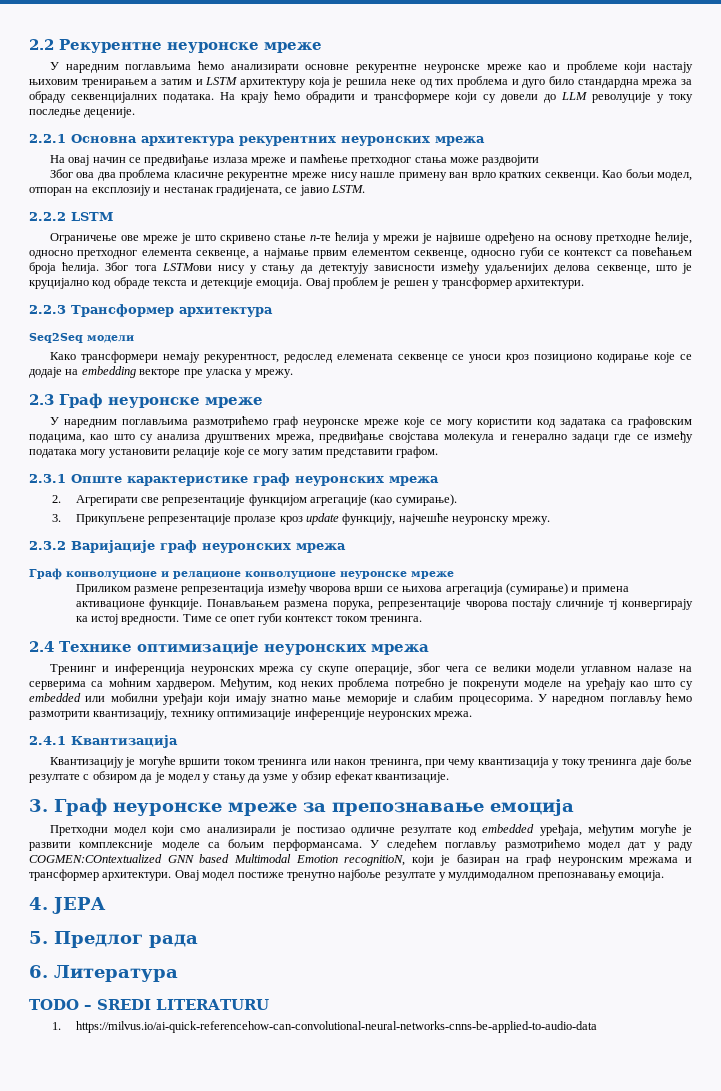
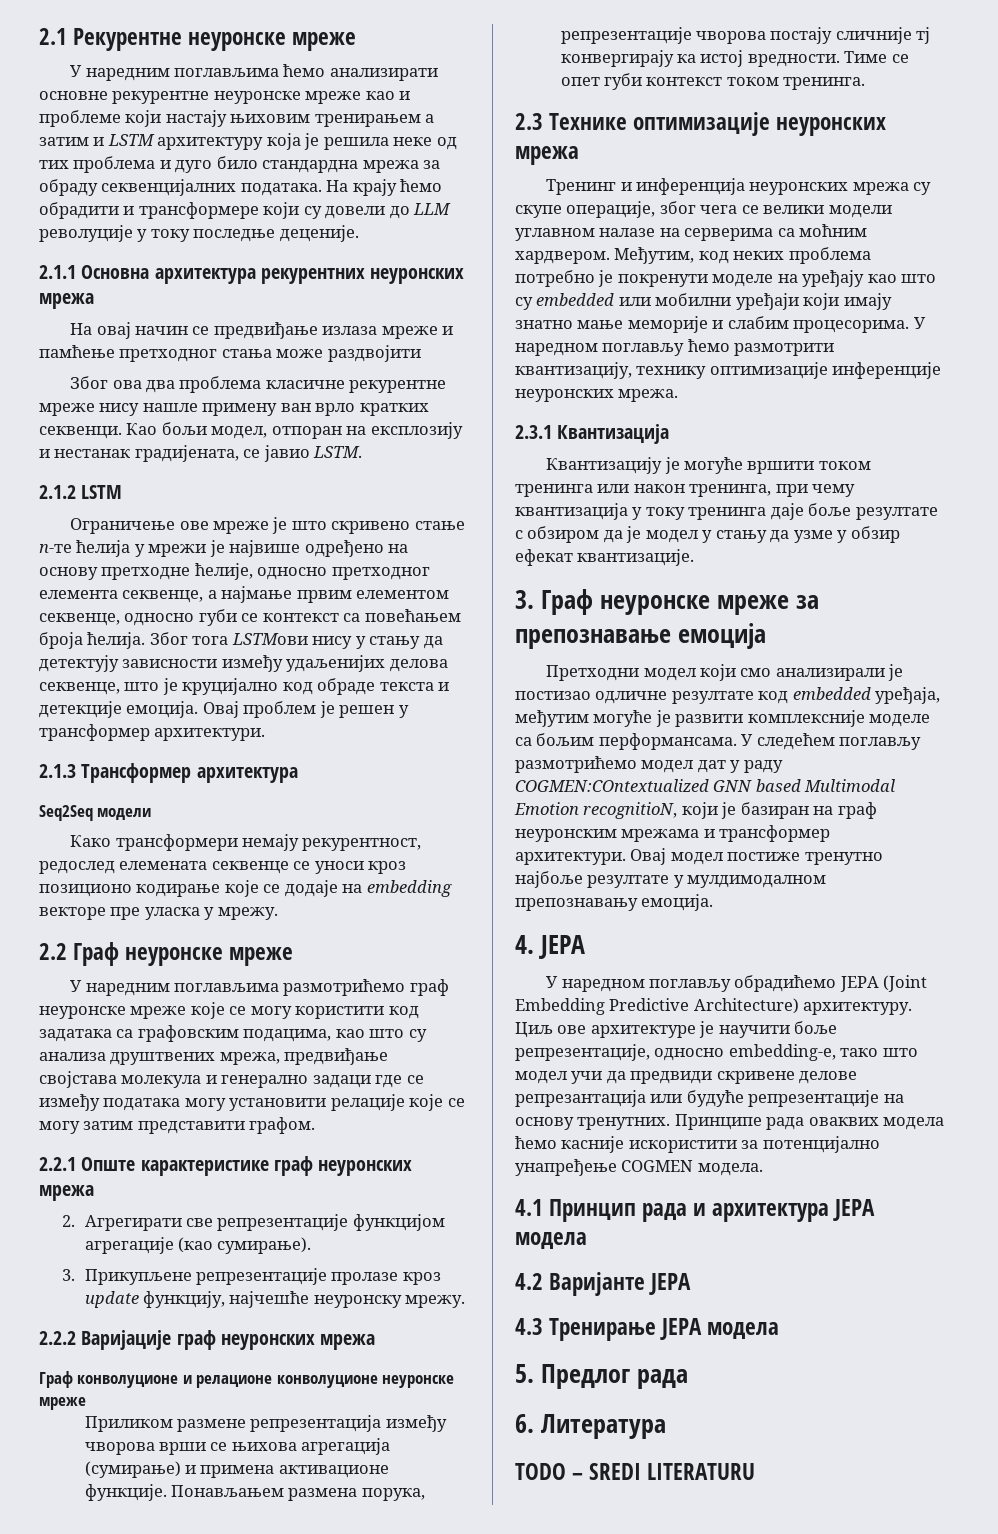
[29,39,54,50] 2.2 -> [39,28,67,45] 2.1
[29,134,66,143] 2.2.1 -> [39,265,76,279] 2.1.1
[29,212,66,221] 2.2.2 -> [39,485,76,499] 2.1.2
[29,305,66,314] 2.2.3 -> [39,764,76,778] 2.1.3
[29,394,54,405] 2.3 -> [39,943,67,960] 2.2
[29,474,66,483] 2.3.1 -> [39,1157,76,1171] 2.2.1
[29,541,66,550] 2.3.2 -> [39,1331,76,1345] 2.2.2
[29,641,54,652] 2.4 -> [515,113,543,130] 2.3
[29,736,66,745] 2.4.1 -> [515,425,552,439] 2.3.1
(106, 905) none -> [546,975,928,992] [515,998,913,1015] [515,1021,838,1038] [515,1044,918,1061] [515,1071,858,1084] [515,1090,904,1107] [515,1114,945,1130] [515,1136,880,1153] [515,1159,763,1176] [515,1199,876,1222] [515,1232,587,1249] [515,1272,692,1296] [515,1318,780,1341] // У наредном поглављу обрадићемо JEPA (Joint Embedding Predictive Architecture) архитектуру. Циљ ове архитектуре је научити боље репрезентације, односно embedding-е, тако што модел учи да предвиди скривене делове репрезантација или будуће репрезентације на основу тренутних. Принципе рада оваквих модела ћемо касније искористити за потенцијално унапређење COGMEN модела. // 4.1 Принцип рада и архитектура JEPA модела // 4.2 Варијанте JEPA // 4.3 Тренирање JEPA модела
[52,1021,597,1033] // 1. https://milvus.io/ai-quick-referencehow-can-convolutional-neural-networks-cnns-be-applied-to-audio-data -> (756, 1471) none

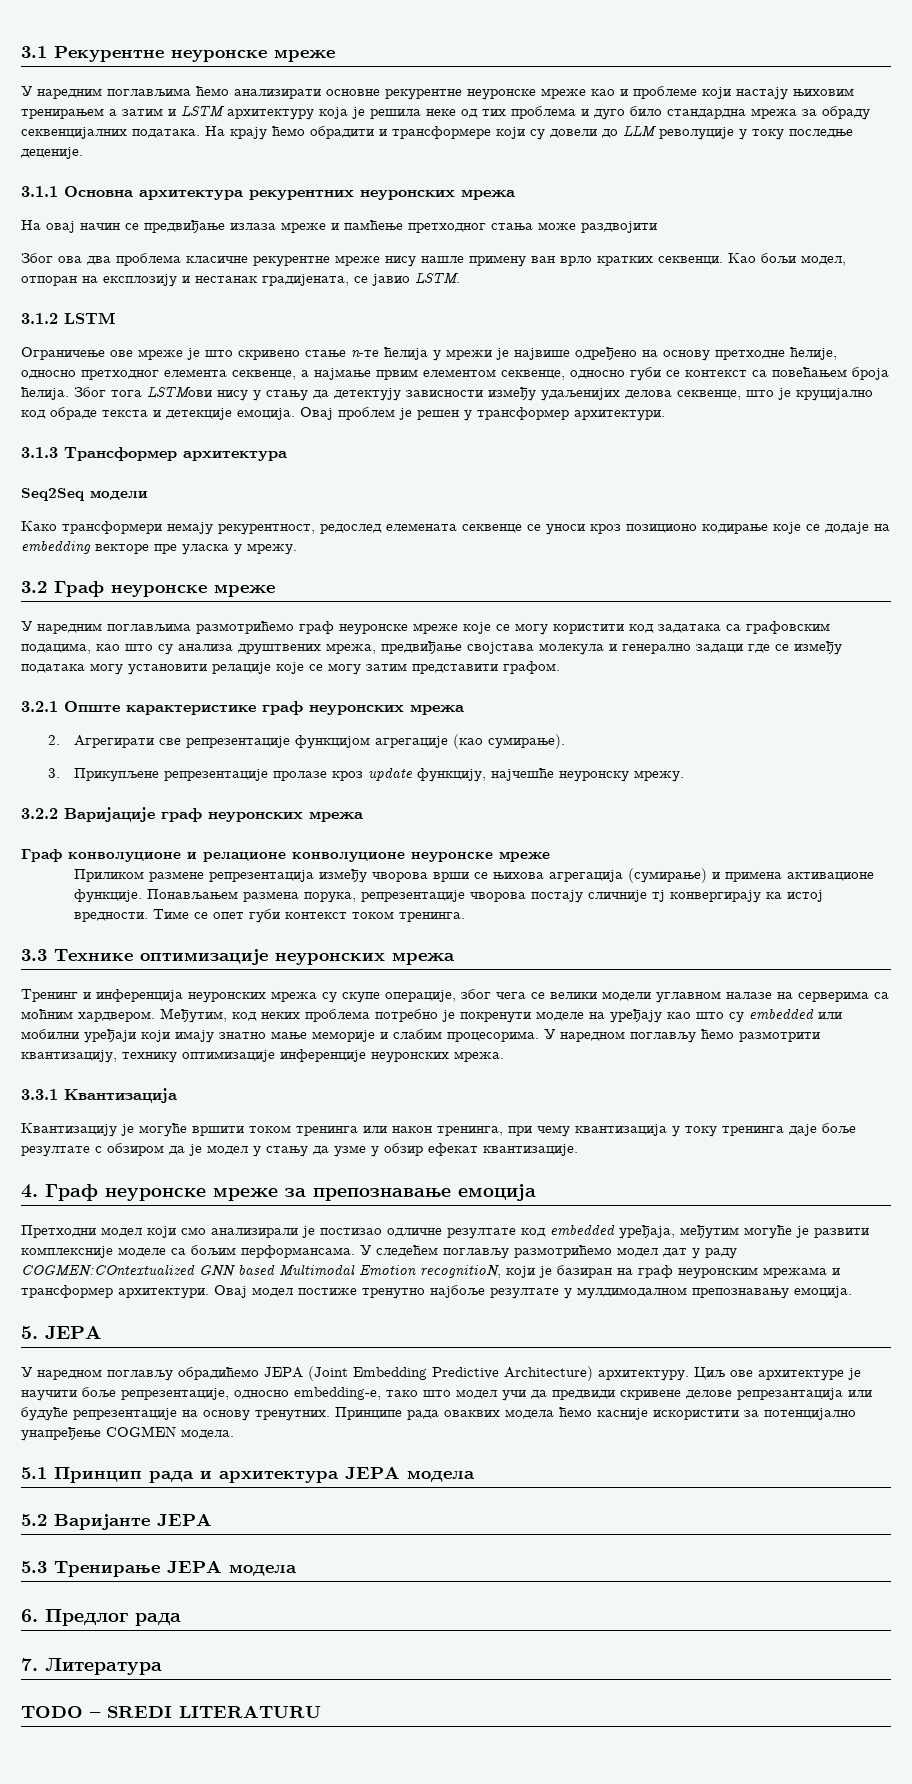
[39,28,67,45] 2.1 -> [21,46,47,58] 3.1
[39,265,76,279] 2.1.1 -> [21,186,58,197] 3.1.1
[39,485,76,499] 2.1.2 -> [21,313,58,324] 3.1.2
[39,764,76,778] 2.1.3 -> [21,447,58,458] 3.1.3
[39,943,67,960] 2.2 -> [21,581,47,593] 3.2
[39,1157,76,1171] 2.2.1 -> [21,701,58,712] 3.2.1
[39,1331,76,1345] 2.2.2 -> [21,808,58,819] 3.2.2
[515,113,543,130] 2.3 -> [21,949,47,961] 3.3
[515,425,552,439] 2.3.1 -> [21,1089,58,1100] 3.3.1
[515,590,534,609] 3. -> [21,1184,38,1198] 4.
[515,935,534,954] 4. -> [21,1326,38,1339] 5.
[515,1199,543,1216] 4.1 -> [21,1467,47,1479] 5.1
[515,1273,543,1290] 4.2 -> [21,1514,47,1526] 5.2
[515,1318,543,1335] 4.3 -> [21,1561,47,1573] 5.3
[515,1364,534,1383] 5. -> [21,1609,38,1622] 6.
[515,1414,534,1433] 6. -> [21,1658,38,1671] 7.

